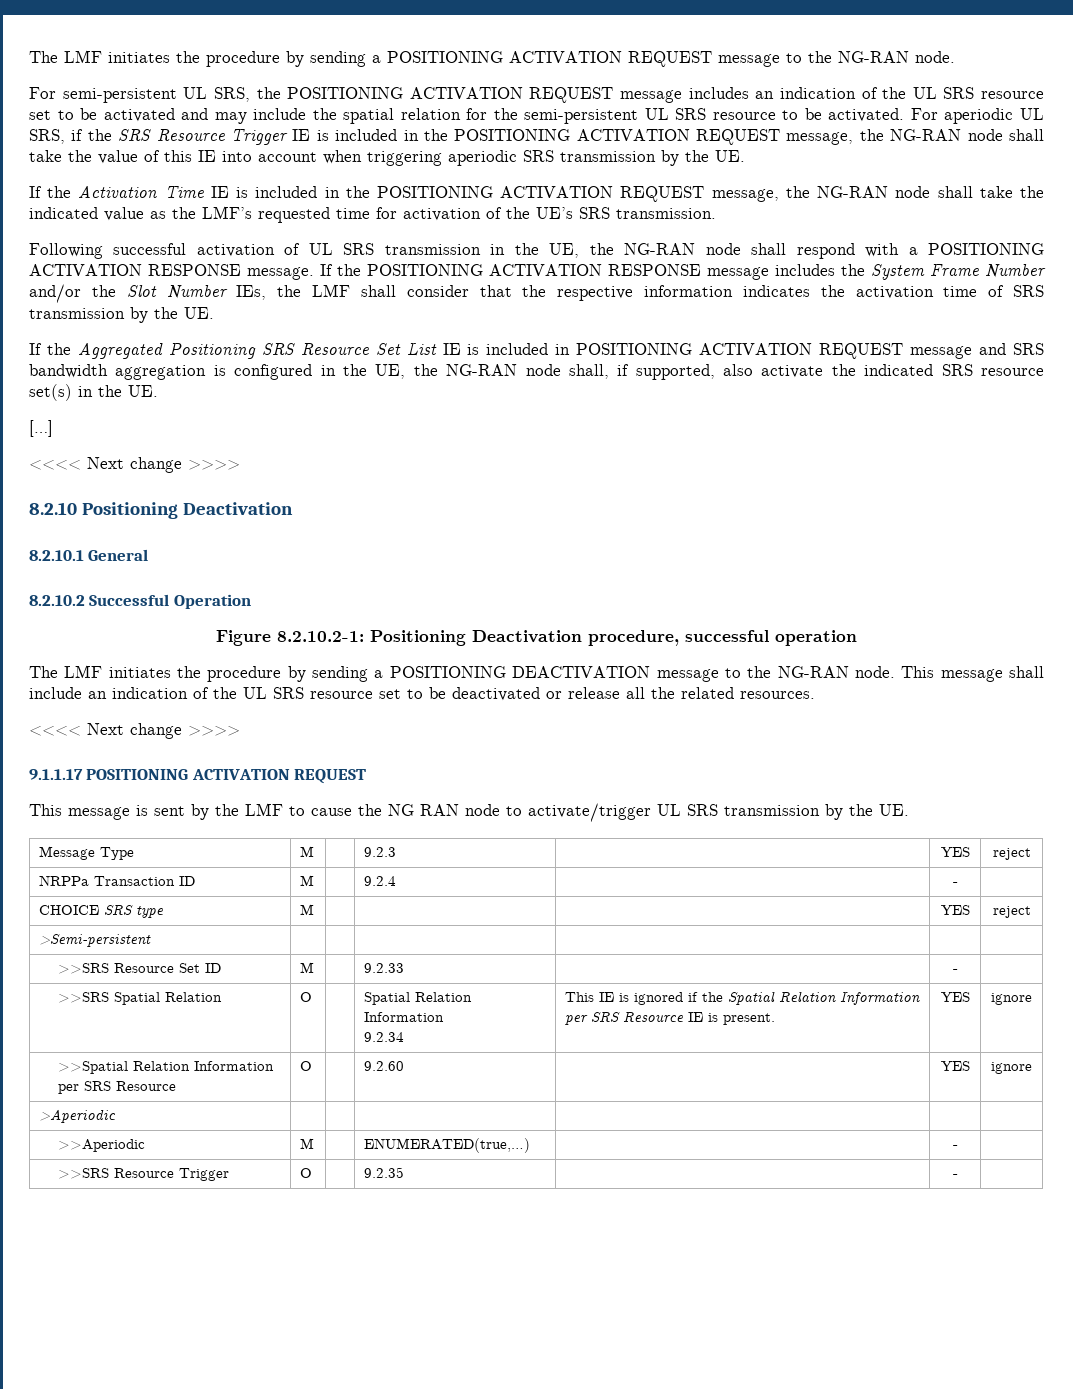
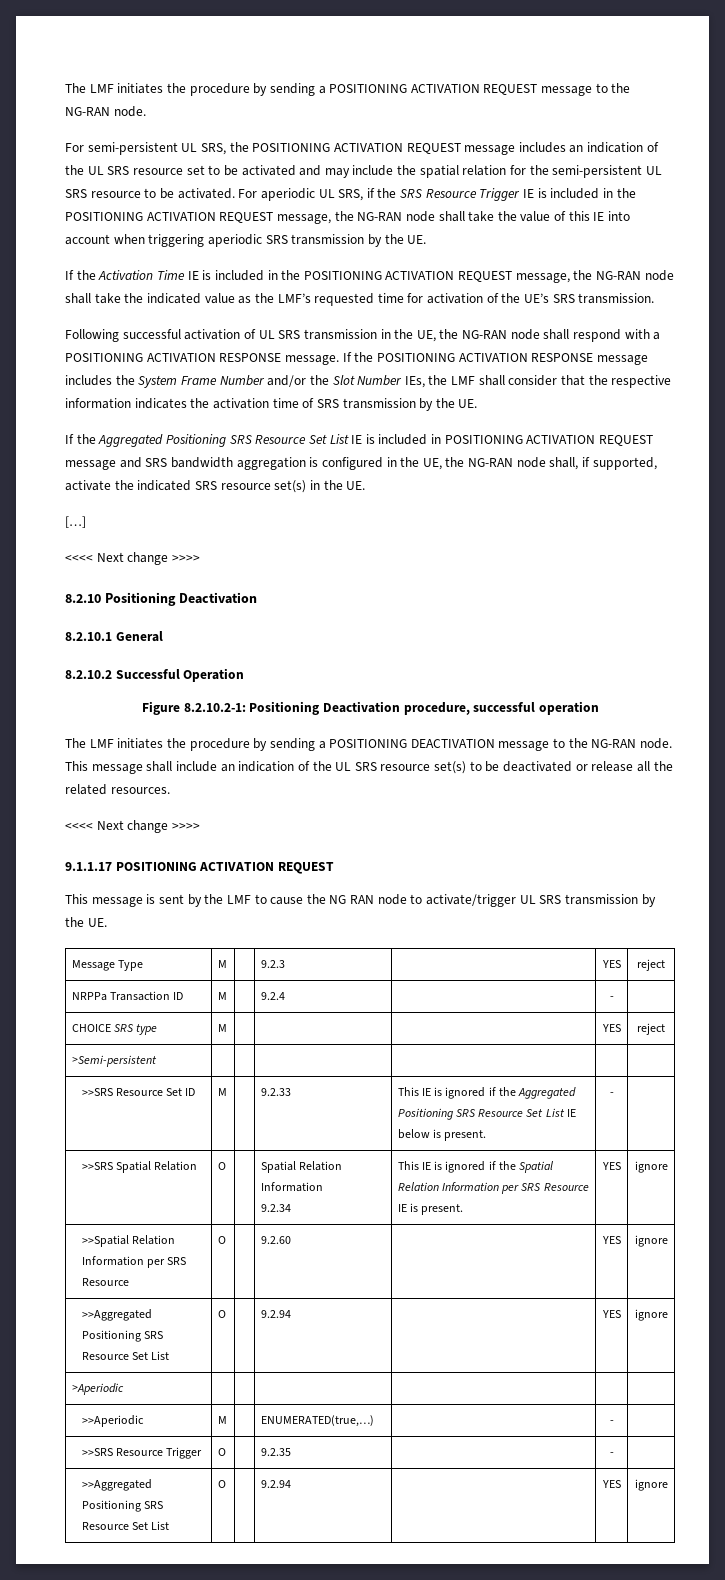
[723,364,754,376] also -> (657, 463) none
[379,689,401,699] set -> [434,761,467,774] set(s)
(405, 968) none -> [397,1087,577,1099] [397,1108,576,1120] [397,1129,487,1141] This IE is ignored if the Aggregated Positioning SRS Resource Set List IE below is present.
(1032, 1068) none -> [81,1309,152,1321] [81,1330,163,1342] [81,1351,170,1360] [217,1310,226,1318] [260,1310,291,1318] [601,1310,621,1318] [634,1309,668,1321] // >>Aggregated Positioning SRS Resource Set List | O | | 9.2.94 | | YES | ignore
(958, 1176) none -> [81,1479,152,1491] [81,1500,163,1512] [81,1521,170,1530] [217,1480,226,1488] [260,1480,291,1488] [601,1480,621,1488] [634,1479,668,1491] // >>Aggregated Positioning SRS Resource Set List | O | | 9.2.94 | | YES | ignore

